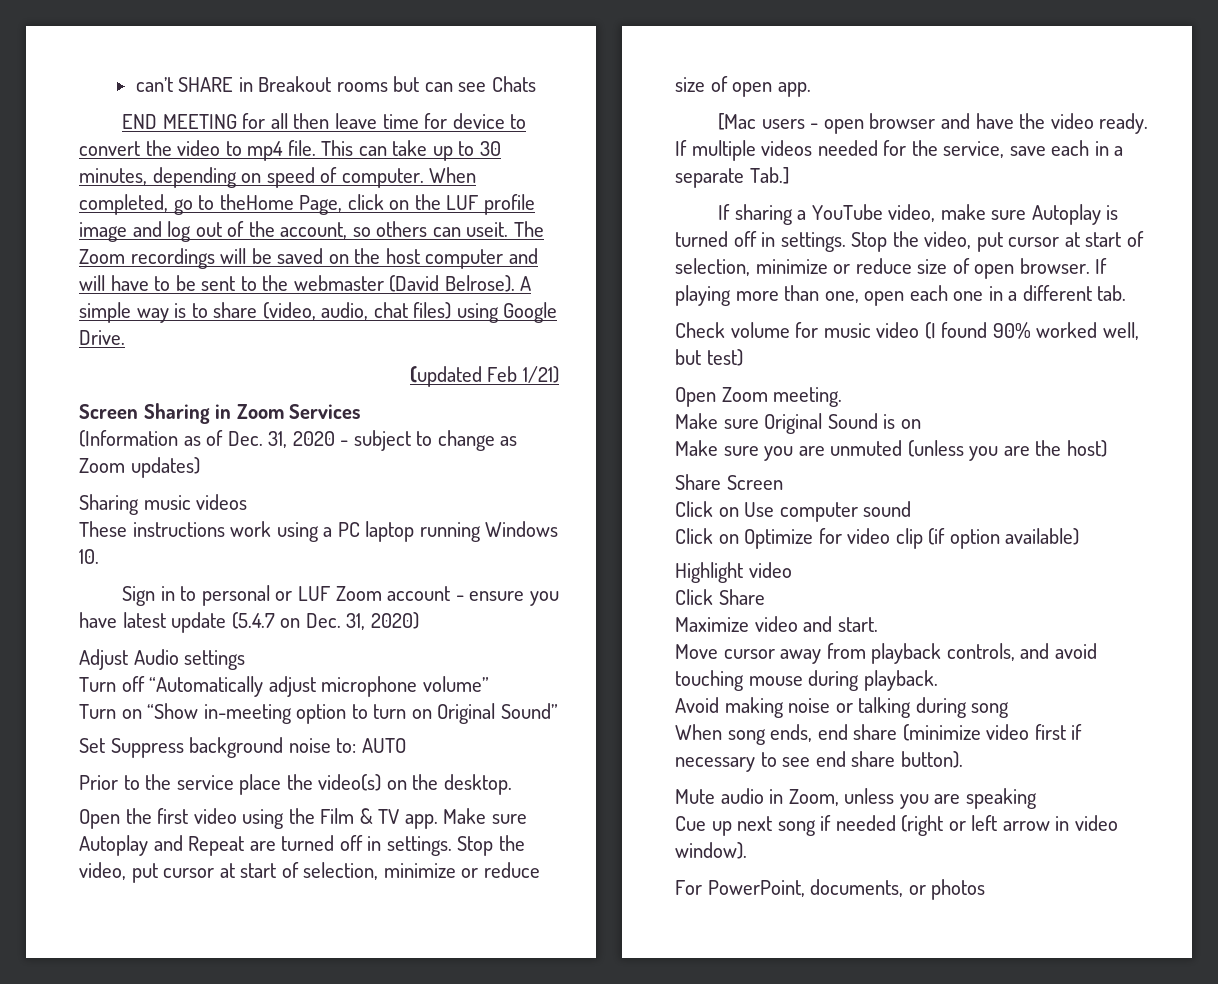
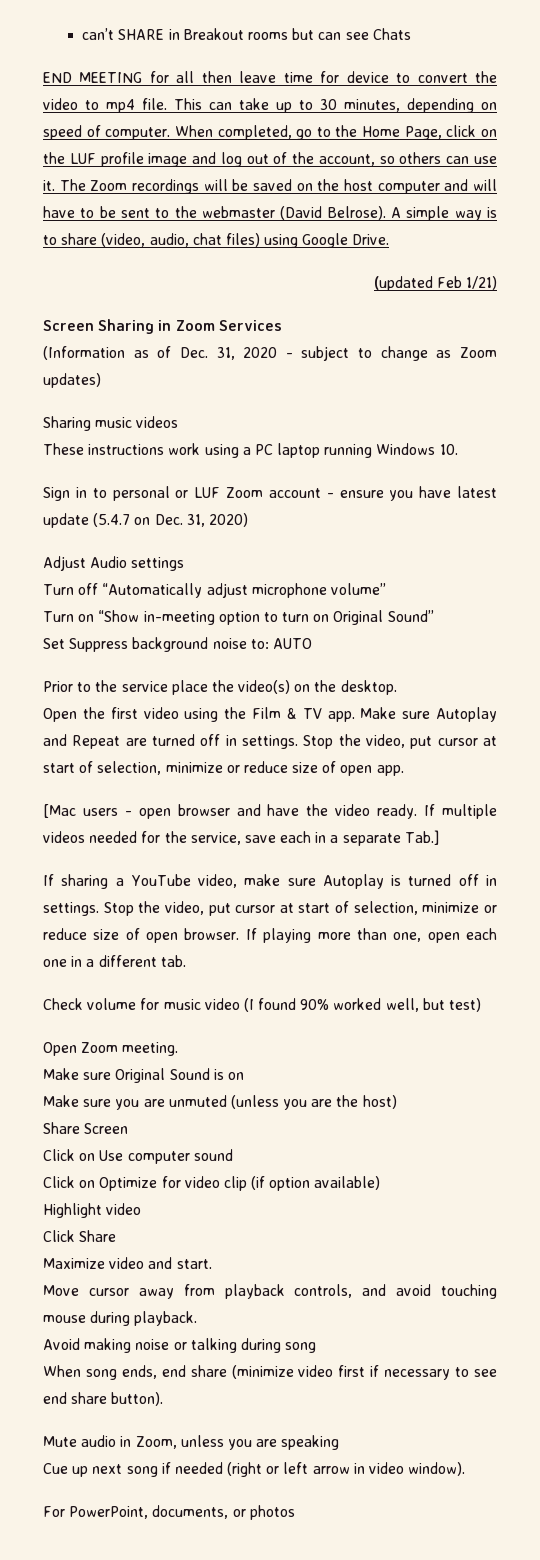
[219,194,294,210] theHome -> [335,125,401,137] the Home
[466,222,509,237] useit. -> [474,156,498,164] [43,180,55,191] use it.

